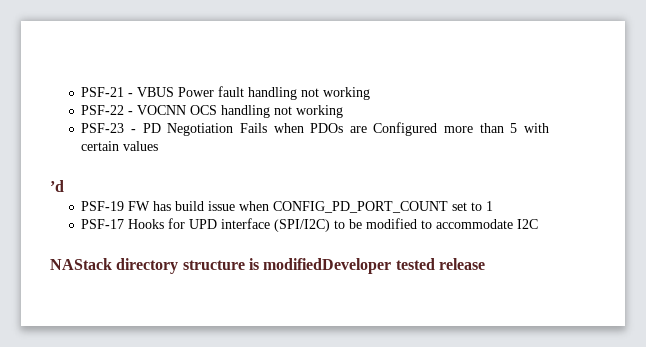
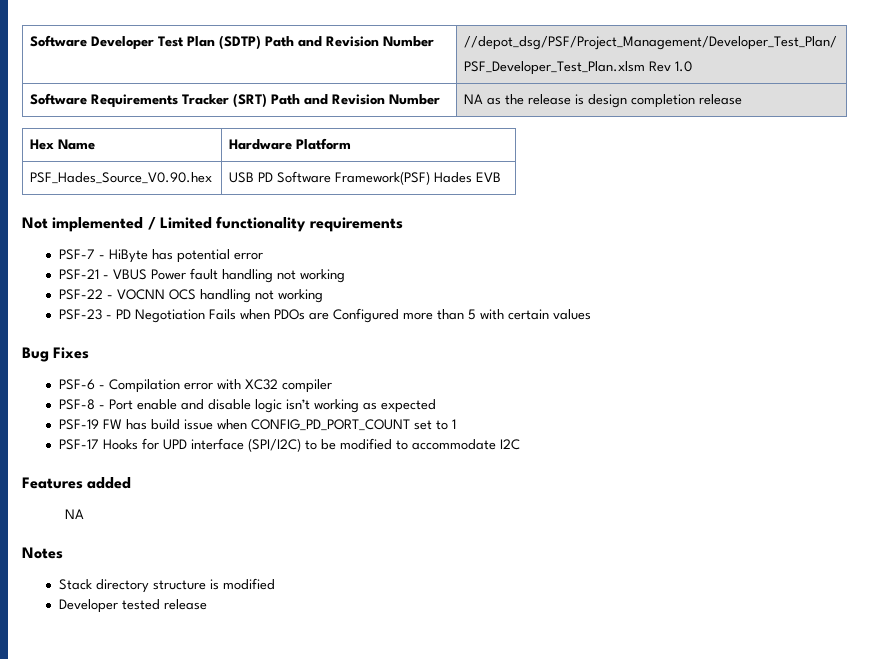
(81, 92) none -> [30,35,435,50] [464,36,838,50] [464,61,693,75] [30,93,441,108] [464,94,743,108] [30,139,96,150] [229,138,352,150] [30,172,213,184] [229,171,502,185] [22,216,403,232] [59,249,264,263] Software Developer Test Plan (SDTP) Path and Revision Number | //depot_dsg/PSF/Project_Management/Developer_Test_Plan/ // PSF_Developer_Test_Plan.xlsm Rev 1.0 // Software Requirements Tracker (SRT) Path and Revision Number | NA as the release is design completion release // Hex Name | Hardware Platform // PSF_Hades_Source_V0.90.hex | USB PD Software Framework(PSF) Hades EVB // Not implemented / Limited functionality requirements // PSF-7 - HiByte has potential error //
[50,180,64,192] ’d -> [22,347,90,362] [59,379,333,393] [59,399,437,413] Bug Fixes // PSF-6 - Compilation error with XC32 compiler // PSF-8 - Port enable and disable logic isn’t working as expected
[50,258,112,270] NAStack -> [22,477,132,489] [64,509,84,519] [22,547,63,559] [59,579,93,590] Features added // NA // Notes // Stack
[263,258,392,274] modifiedDeveloper -> [223,578,276,590] [59,599,119,613] modified // Developer

